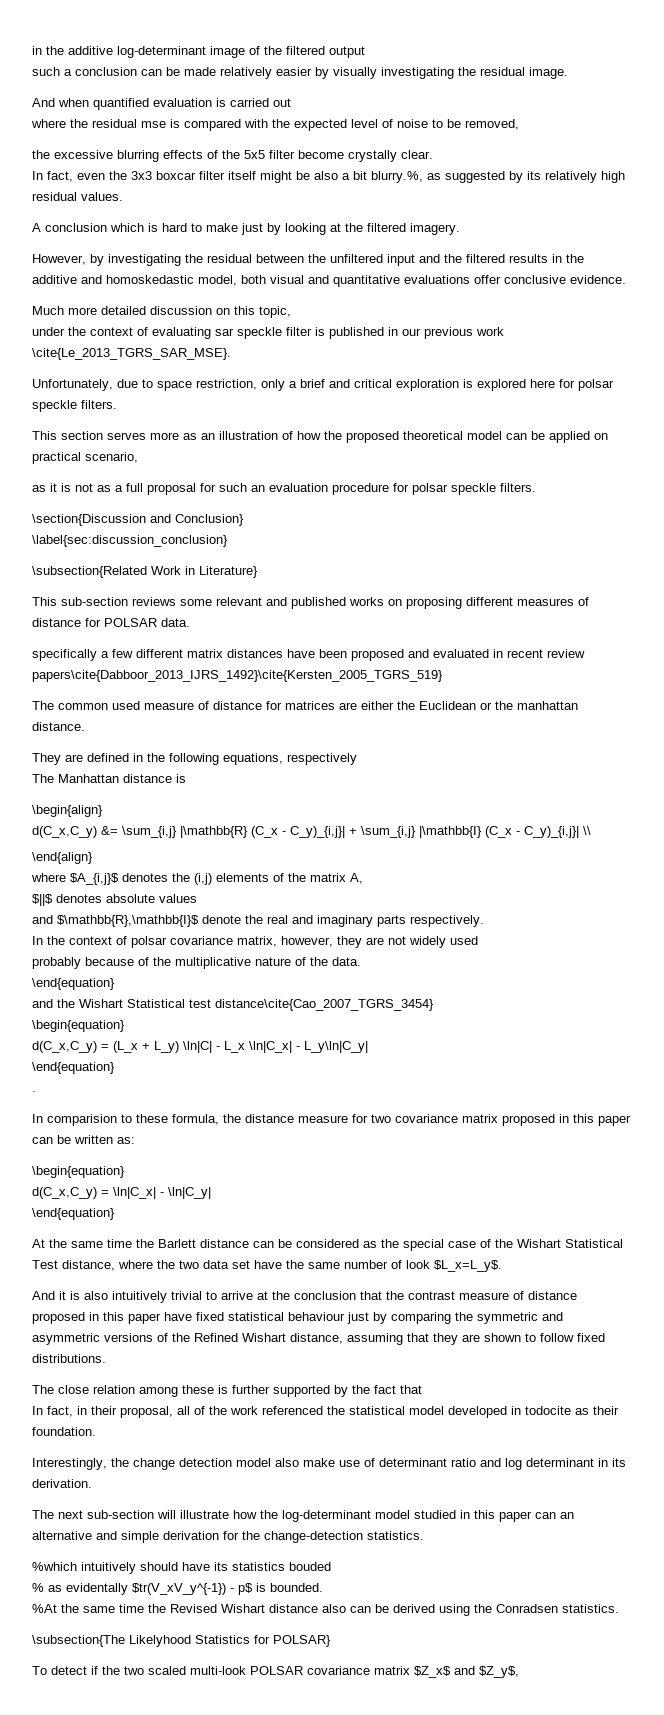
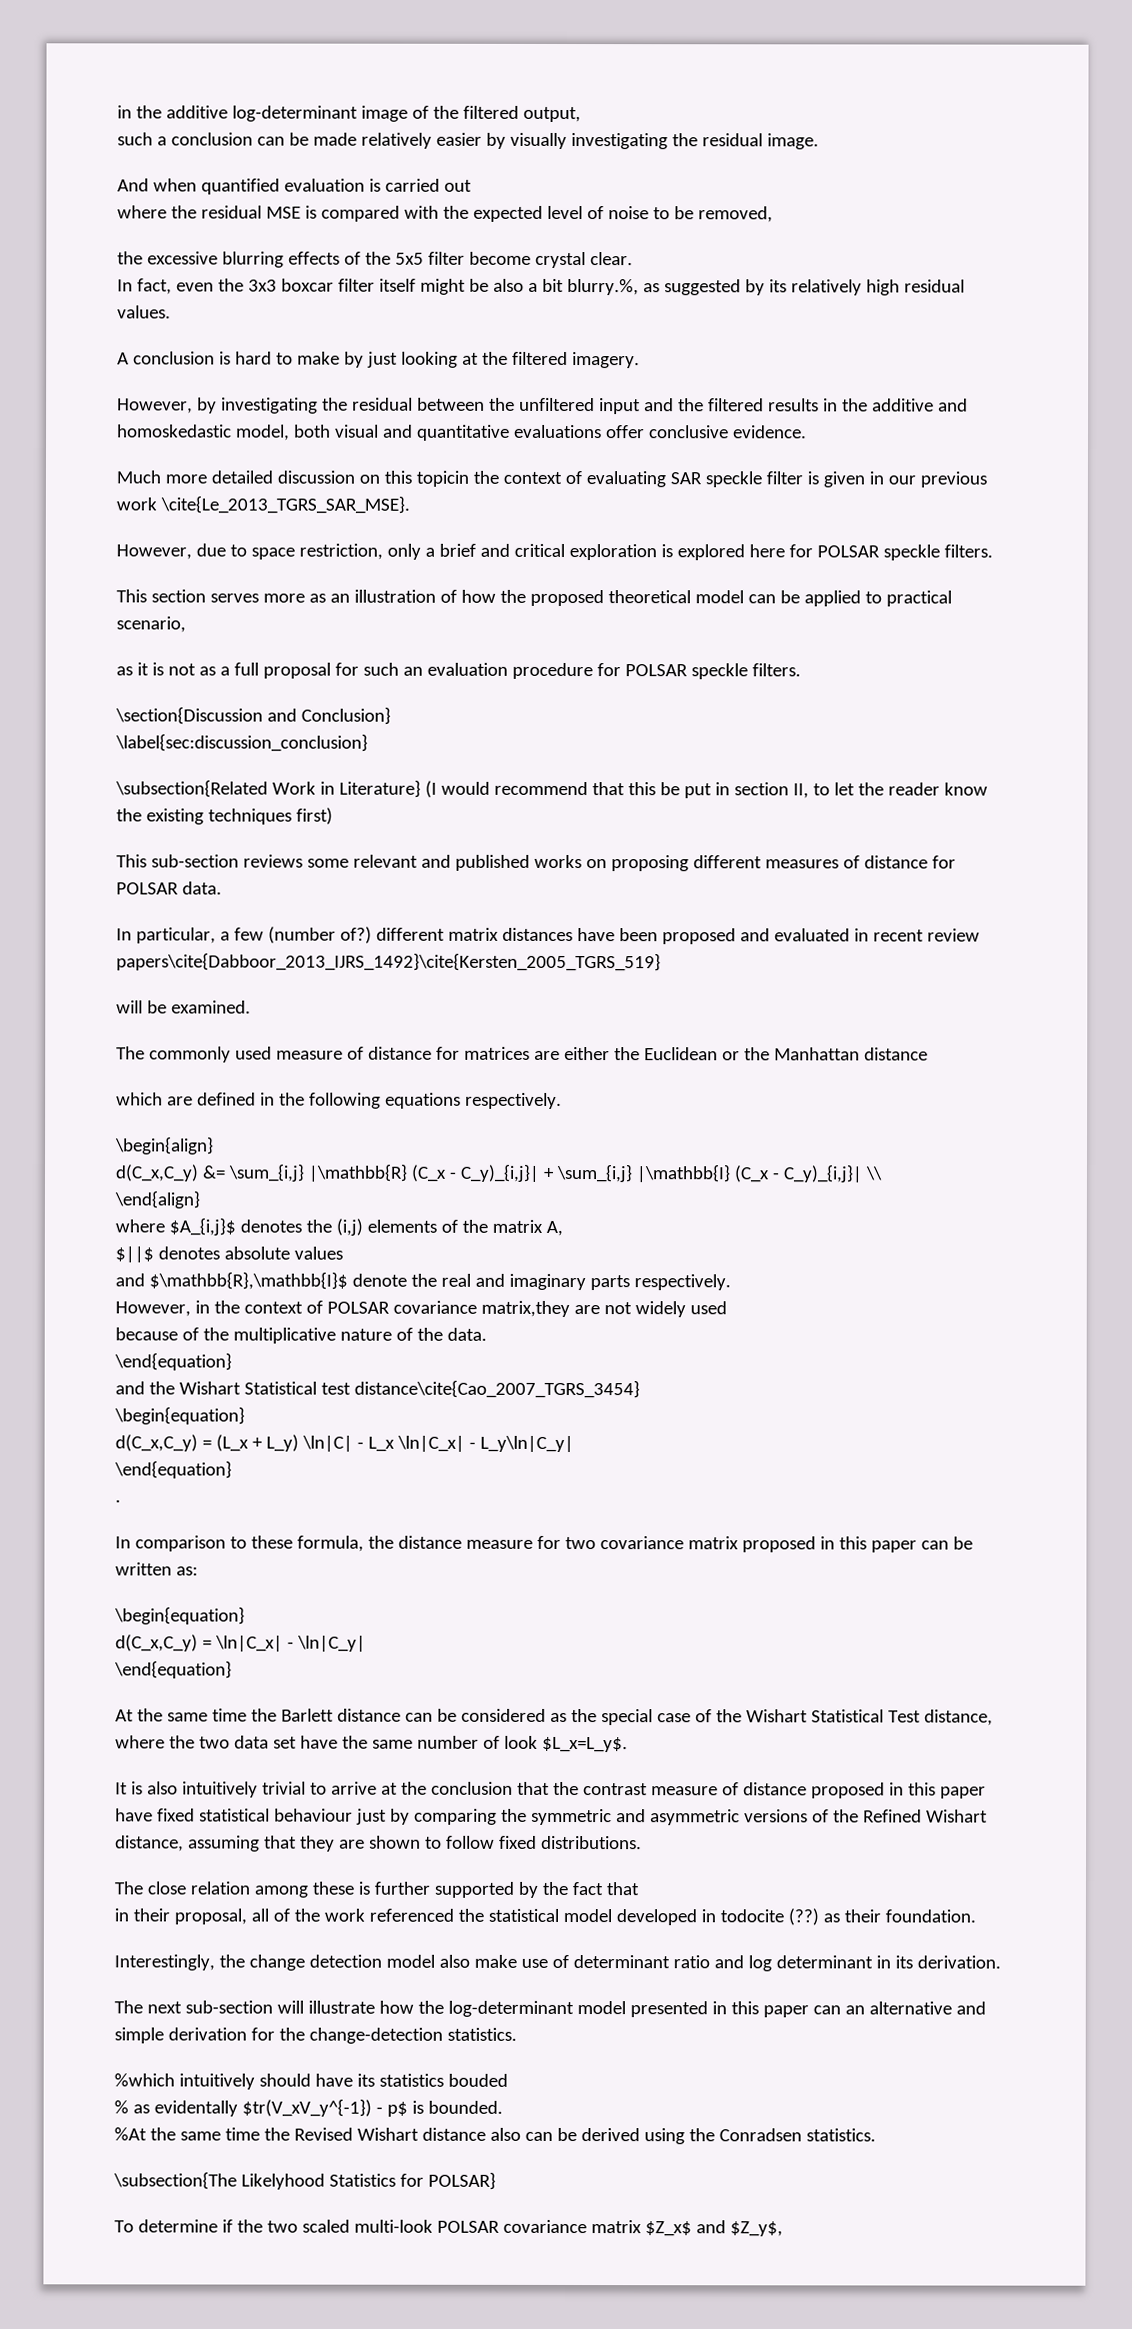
[329,46,365,58] output -> [522,106,581,123] output,
[141,121,166,128] mse -> [265,206,301,219] MSE
[348,150,397,162] crystally -> [534,251,586,269] crystal
[110,223,144,232] which -> (215, 358) none
[241,223,281,235] just by -> [343,351,398,368] by just
[259,306,291,318] [32,327,65,336] topic, // under -> [415,470,469,487] topicin
[215,328,234,336] sar -> [669,472,702,485] SAR
[329,327,384,339] published -> [822,471,865,488] given
[32,379,113,391] Unfortunately, -> [116,544,192,560] However,
[578,379,614,391] polsar -> [816,545,880,558] POLSAR
[594,433,608,440] on -> [864,591,882,604] to
[412,483,448,495] polsar -> [624,664,688,677] POLSAR
(258, 572) none -> [424,780,988,799] [116,807,333,825] (I would recommend that this be put in section II, to let the reader know the existing techniques first)
[32,649,133,661] specifically a few -> [116,926,372,944] In particular, a few (number of?)
[32,701,108,710] // The common -> [116,1000,251,1014] [116,1046,231,1063] // will be examined. // The commonly
[517,701,578,710] [32,722,85,731] [32,753,61,765] manhattan distance. // They -> [773,1047,928,1061] [116,1092,163,1106] Manhattan distance // which
[223,753,357,765] [32,774,186,783] equations, respectively // The Manhattan distance is -> [384,1092,562,1109] equations respectively.
[32,936,362,948] In the context of polsar covariance matrix, however, they -> [115,1300,570,1318] However, in the context of POLSAR covariance matrix,they
[32,957,81,969] probably -> (727, 1308) none
[47,1114,117,1126] comparision -> [134,1535,226,1552] comparison
[32,1291,66,1300] And it -> [115,1782,128,1795] It
[32,1406,73,1417] In fact, -> (639, 1889) none
(571, 1410) none -> [787,1908,819,1926] (??)
[414,1510,456,1519] studied -> [629,2001,708,2018] presented
[51,1666,87,1675] detect -> [137,2219,218,2233] determine

